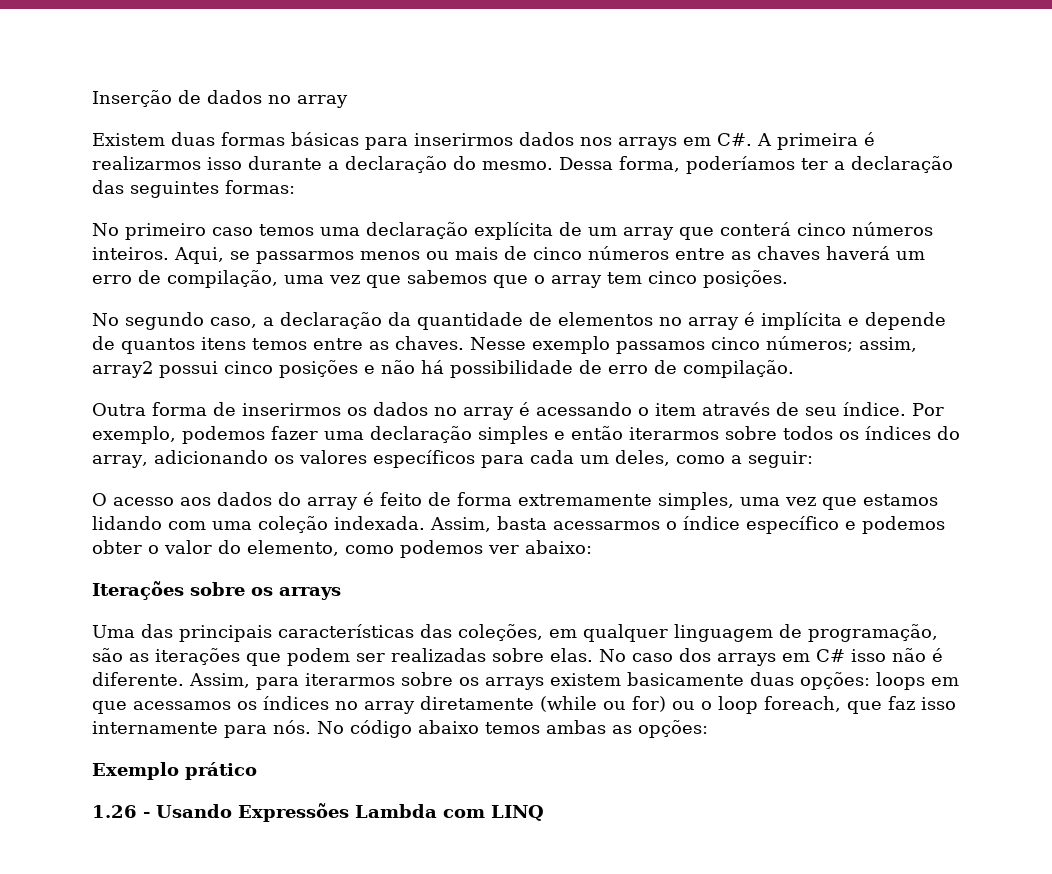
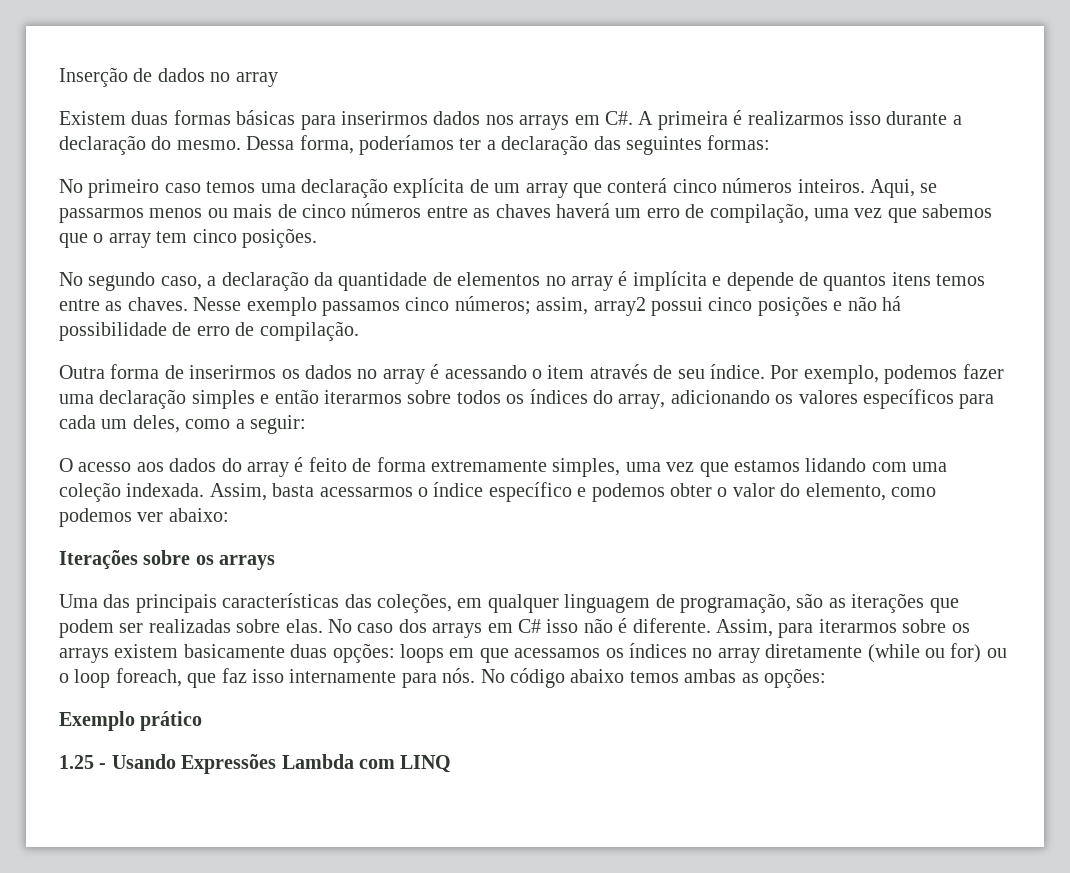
[92,805,137,818] 1.26 -> [59,755,94,769] 1.25

